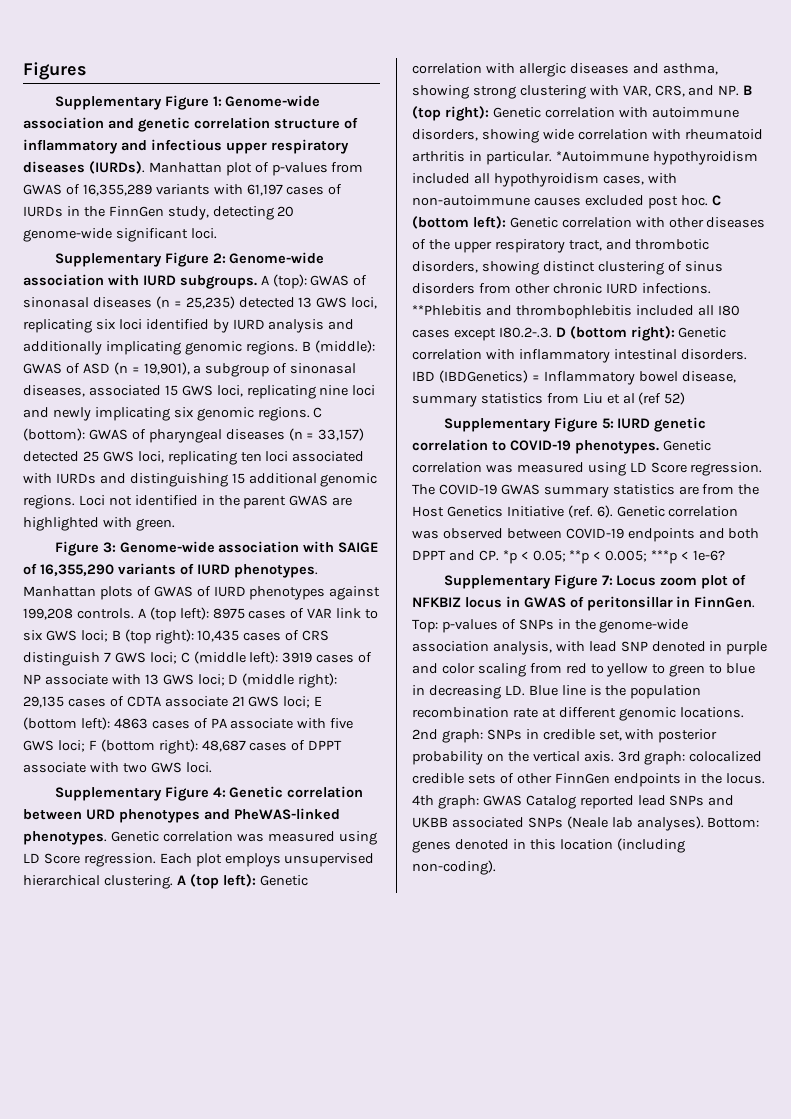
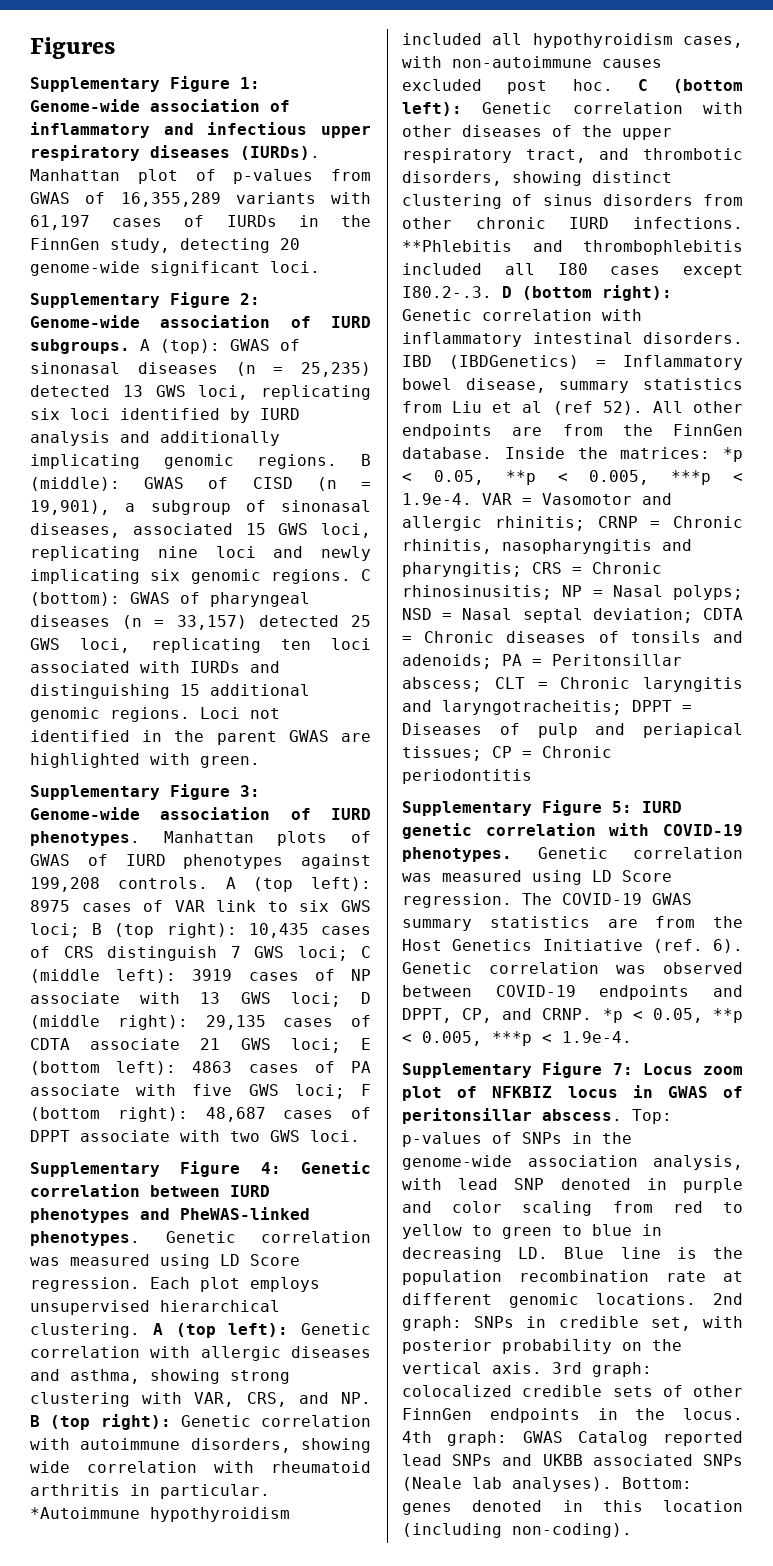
[107,117,340,132] and genetic correlation structure -> (260, 105) none
[107,274,139,286] with -> [290,316,311,328] of
[82,363,110,374] ASD -> [252,477,293,489] CISD
(175, 524) none -> [30,785,160,800] Supplementary
[303,541,380,553] [23,563,176,576] with SAIGE of 16,355,290 variants -> (271, 813) none
[85,809,115,820] URD -> [230,1185,270,1197] IURD
[664,392,686,405] 52) -> [602,401,743,415] [402,424,743,439] [402,447,743,462] [402,470,743,485] [402,493,672,505] [402,516,743,531] [402,539,692,554] [402,562,662,577] [402,585,743,600] [402,608,743,623] [402,631,743,643] [402,654,682,669] [402,677,743,692] [402,700,692,715] [402,723,743,738] [402,746,612,761] [402,769,532,784] 52). All other endpoints are from the FinnGen database. Inside the matrices: *p < 0.05, **p < 0.005, ***p < 1.9e-4. VAR = Vasomotor and allergic rhinitis; CRNP = Chronic rhinitis, nasopharyngitis and pharyngitis; CRS = Chronic rhinosinusitis; NP = Nasal polyps; NSD = Nasal septal deviation; CDTA = Chronic diseases of tonsils and adenoids; PA = Peritonsillar abscess; CLT = Chronic laryngitis and laryngotracheitis; DPPT = Diseases of pulp and periapical tissues; CP = Chronic periodontitis
[491,441,506,451] to -> [609,823,650,836] with
[728,528,760,539] [412,550,726,564] both DPPT and CP. *p < 0.05; **p < 0.005; ***p < 1e-6? -> [402,1008,743,1023] [402,1031,632,1046] DPPT, CP, and CRNP. *p < 0.05, **p < 0.005, ***p < 1.9e-4.
[676,596,756,608] in FinnGen. -> [542,1109,622,1121] abscess.

